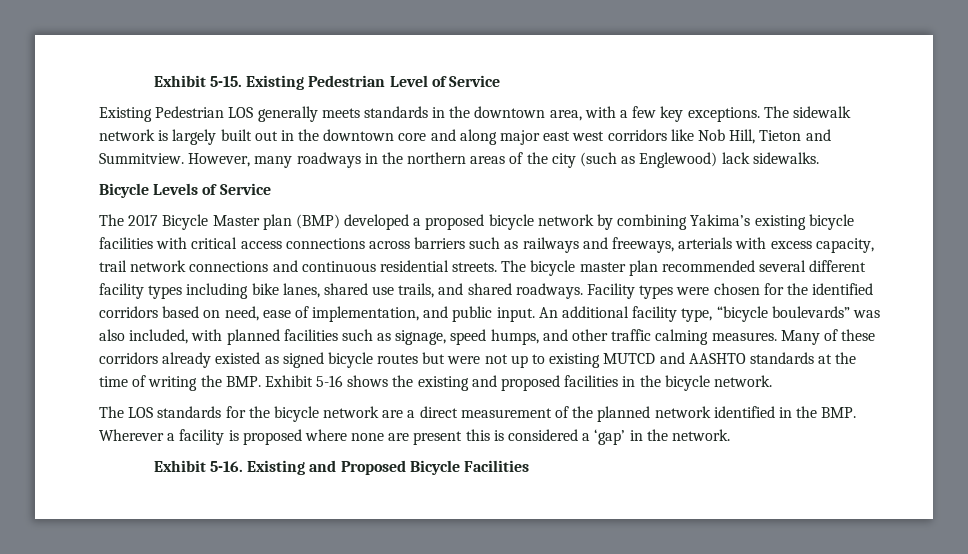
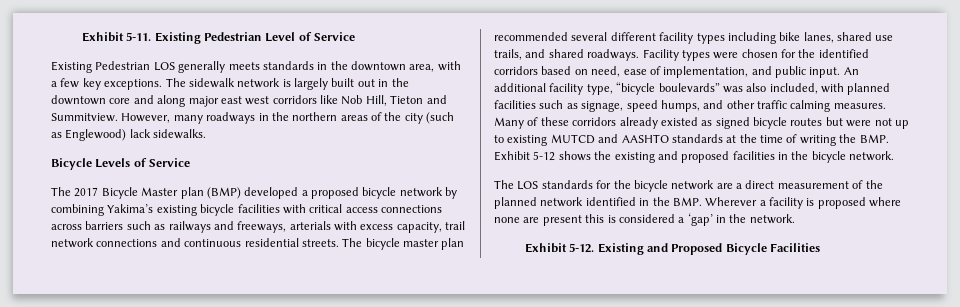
[153,75,243,87] Exhibit 5-15. -> [81,32,152,42] Exhibit 5-11.
[316,375,344,387] 5-16 -> [533,151,556,161] 5-12
[210,461,244,472] 5-16. -> [569,243,595,253] 5-12.

